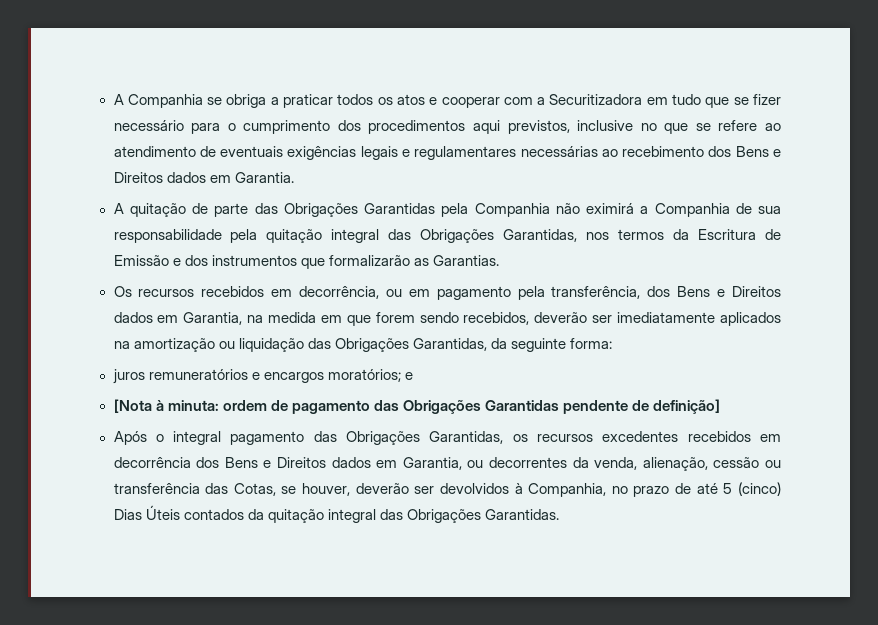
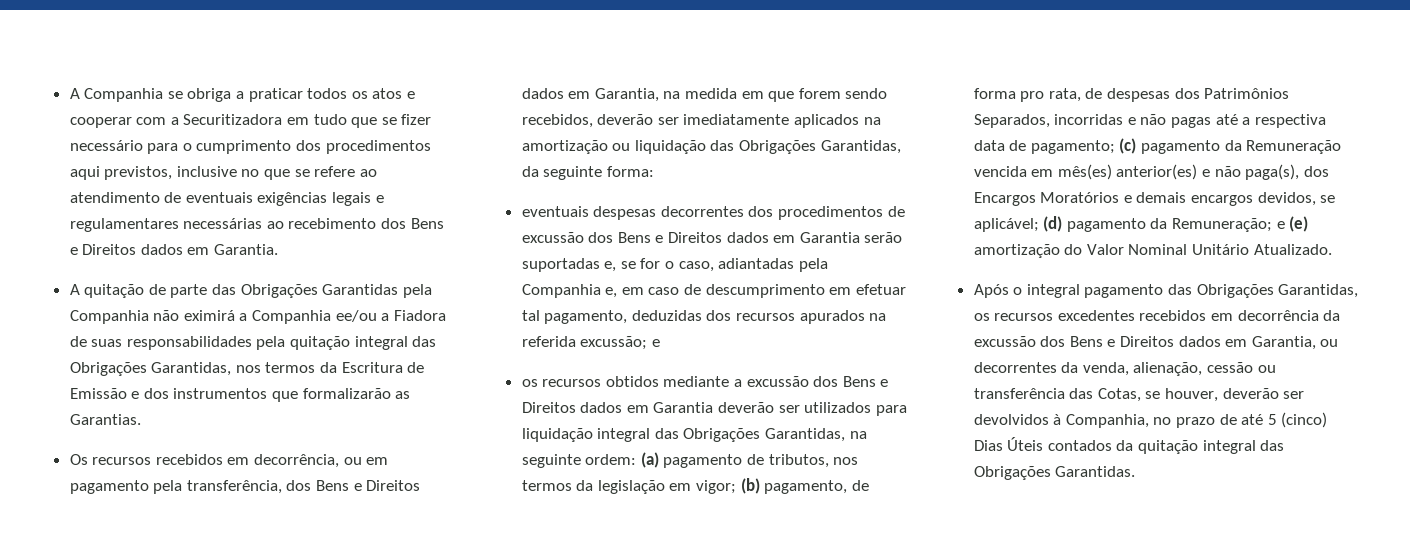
[735,203,781,214] [113,229,222,243] de sua responsabilidade -> [335,310,446,322] [69,336,252,350] ee/ou a Fiadora de suas responsabilidades
[112,369,413,384] [113,399,721,414] juros remuneratórios e encargos moratórios; e // [Nota à minuta: ordem de pagamento das Obrigações Garantidas pendente de definição] -> [521,206,905,220] [521,232,903,243] [521,258,828,272] [521,284,906,298] [521,310,887,324] [521,336,660,350] [521,376,889,387] [521,402,907,416] [521,428,867,442] [521,452,859,468] [521,478,869,494] [973,88,1290,102] [973,114,1326,128] [973,138,1342,154] [973,164,1329,180] [973,192,1336,206] [973,216,1309,232] [973,244,1332,258] eventuais despesas decorrentes dos procedimentos de excussão dos Bens e Direitos dados em Garantia serão suportadas e, se for o caso, adiantadas pela Companhia e, em caso de descumprimento em efetuar tal pagamento, deduzidas dos recursos apurados na referida excussão; e // os recursos obtidos mediante a excussão dos Bens e Direitos dados em Garantia deverão ser utilizados para liquidação integral das Obrigações Garantidas, na seguinte ordem: (a) pagamento de tributos, nos termos da legislação em vigor; (b) pagamento, de forma pro rata, de despesas dos Patrimônios Separados, incorridas e não pagas até a respectiva data de pagamento; (c) pagamento da Remuneração vencida em mês(es) anterior(es) e não paga(s), dos Encargos Moratórios e demais encargos devidos, se aplicável; (d) pagamento da Remuneração; e (e) amortização do Valor Nominal Unitário Atualizado.
(191, 462) none -> [1323,310,1341,321] [973,336,1036,347] da excussão

